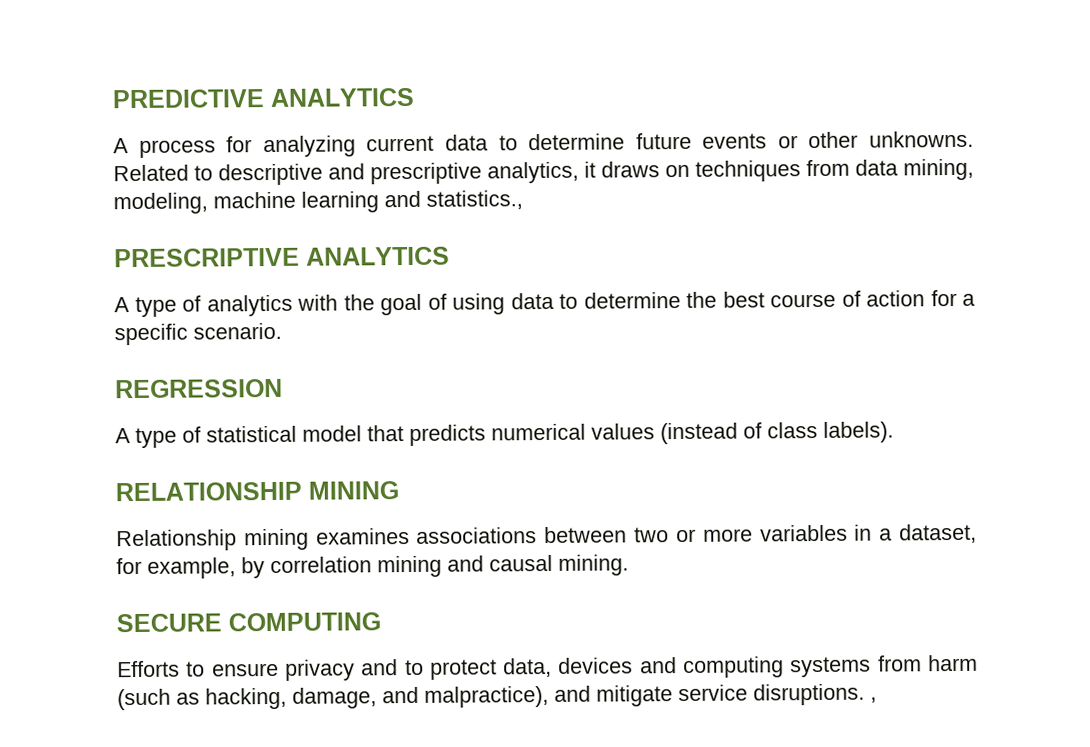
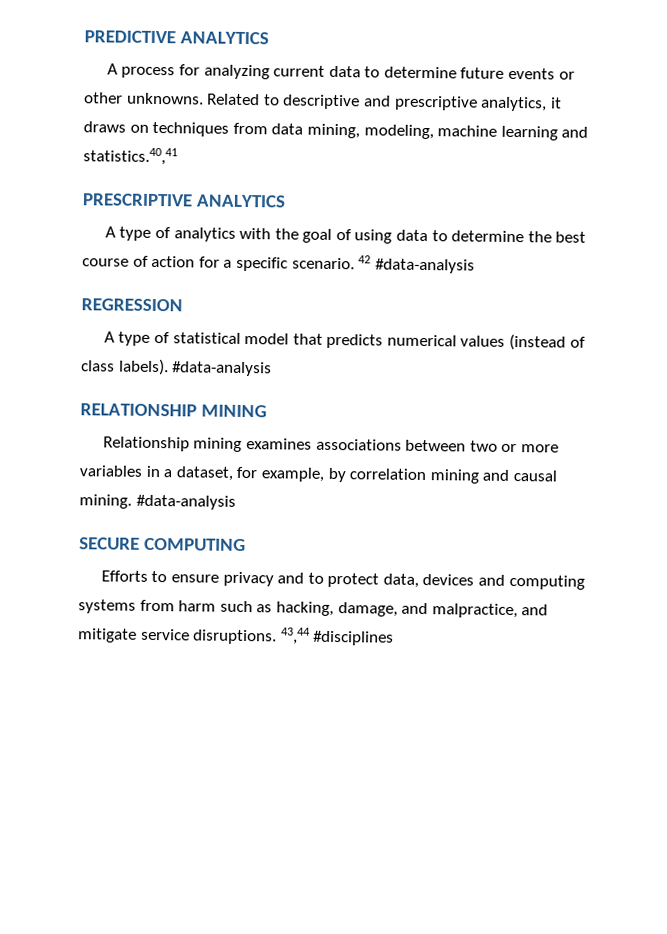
[426,190,523,210] statistics., -> [83,147,178,166] statistics.40,41
(282, 331) none -> [358,255,475,274] 42 #data-analysis
(894, 432) none -> [172,361,273,377] #data-analysis
(629, 565) none -> [135,494,236,510] #data-analysis
[117,688,171,711] (such -> [219,600,253,613] such
[424,685,549,708] malpractice), -> [431,603,518,619] malpractice,
[870,696,877,703] , -> [280,627,395,646] 43,44 #disciplines

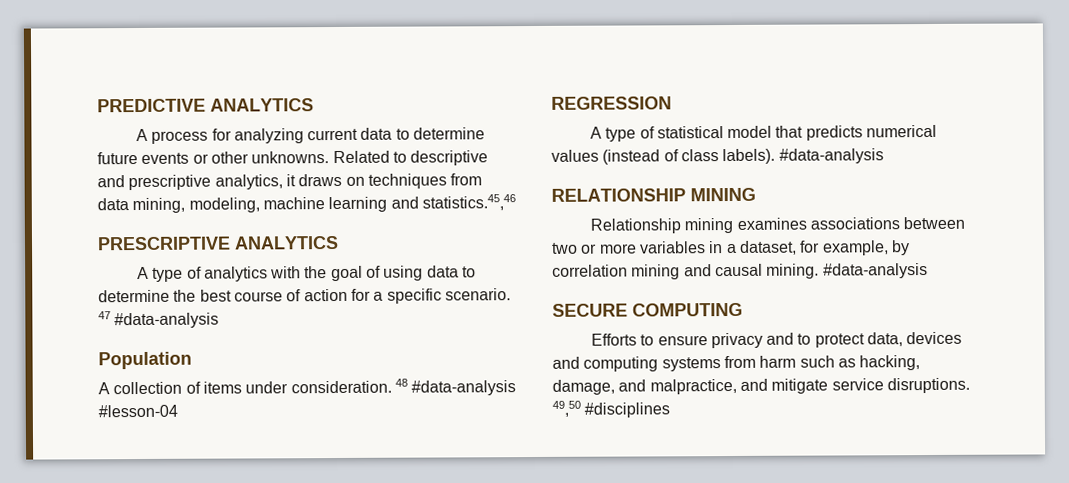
[83,147,178,166] statistics.40,41 -> [421,194,516,211] statistics.45,46
[358,255,475,274] 42 #data-analysis -> [98,311,220,329] [98,351,192,370] [98,378,517,396] [98,404,178,418] 47 #data-analysis // Population // A collection of items under consideration. 48 #data-analysis #lesson-04
[280,627,310,645] 43,44 -> [552,400,581,417] 49,50

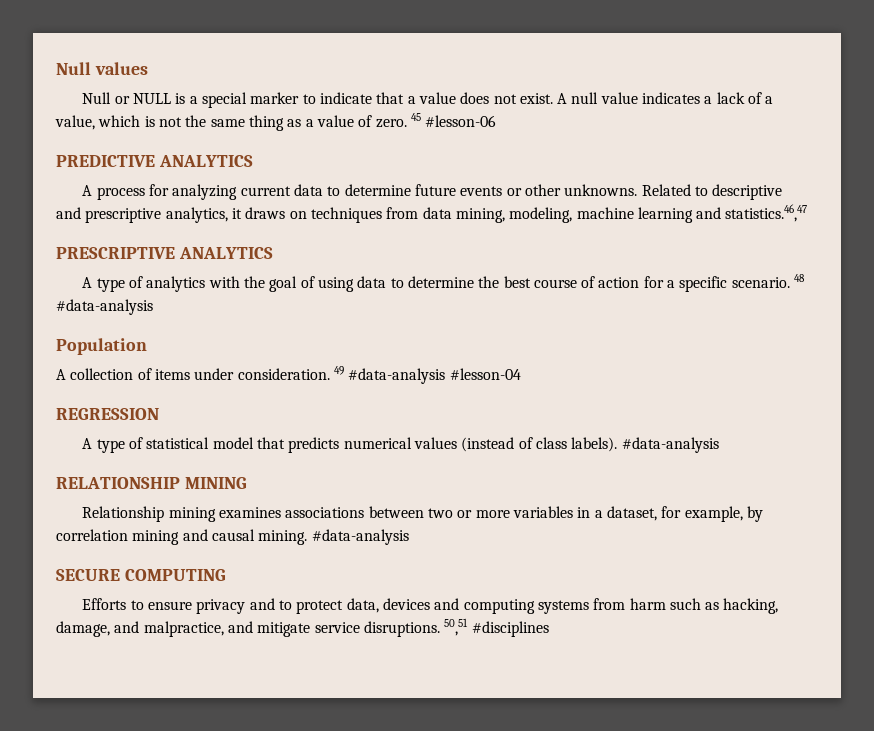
(97, 105) none -> [56,62,148,75] [82,92,774,108] [55,113,497,131] Null values // Null or NULL is a special marker to indicate that a value does not exist. A null value indicates a lack of a value, which is not the same thing as a value of zero. 45 #lesson-06 //
[421,194,516,211] statistics.45,46 -> [725,204,808,222] statistics.46,47
[98,311,111,320] 47 -> [794,274,806,282] 48
[394,378,408,387] 48 -> [333,366,344,375] 49
[552,400,581,417] 49,50 -> [444,618,469,636] 50,51

